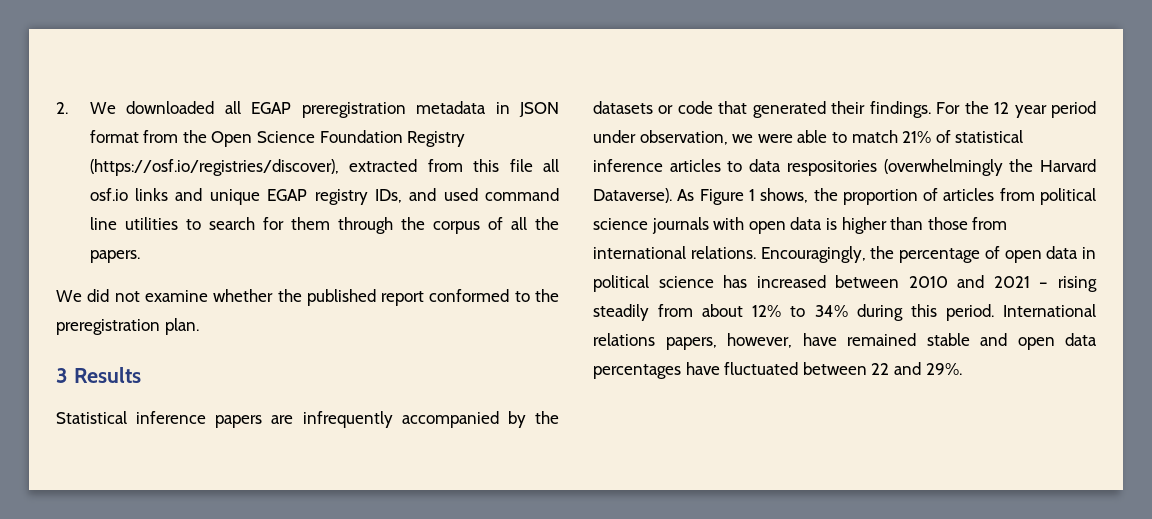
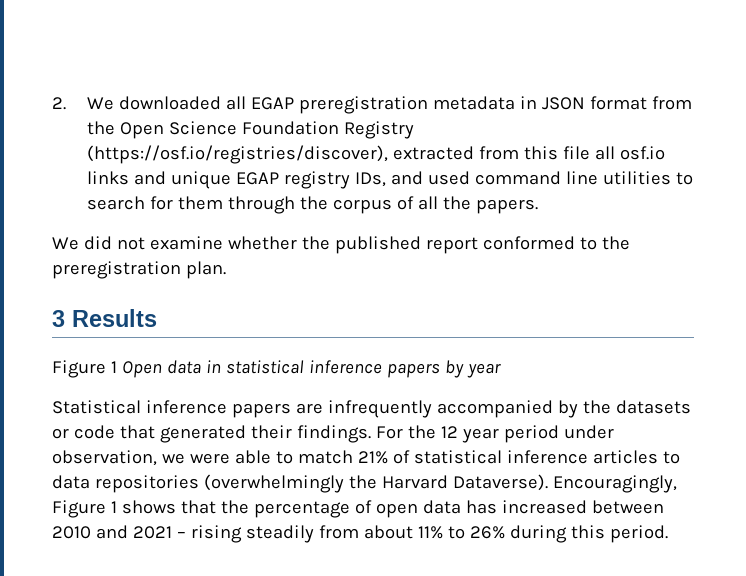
(141, 375) none -> [52,360,501,378] // Figure 1 Open data in statistical inference papers by year
[786,160,877,176] respositories -> [94,475,199,493] repositories
[677,188,1096,205] [593,217,1008,234] [593,246,866,263] As Figure 1 shows, the proportion of articles from political science journals with open data is higher than those from international relations. Encouragingly, -> [552,475,677,493] [52,500,216,518] Encouragingly, Figure 1 shows that
[1082,247,1096,259] [593,275,714,292] in political science -> (461, 507) none
[752,304,1096,321] [593,333,1097,350] [593,362,962,379] 12% to 34% during this period. International relations papers, however, have remained stable and open data percentages have fluctuated between 22 and 29%. -> [417,525,668,543] 11% to 26% during this period.

